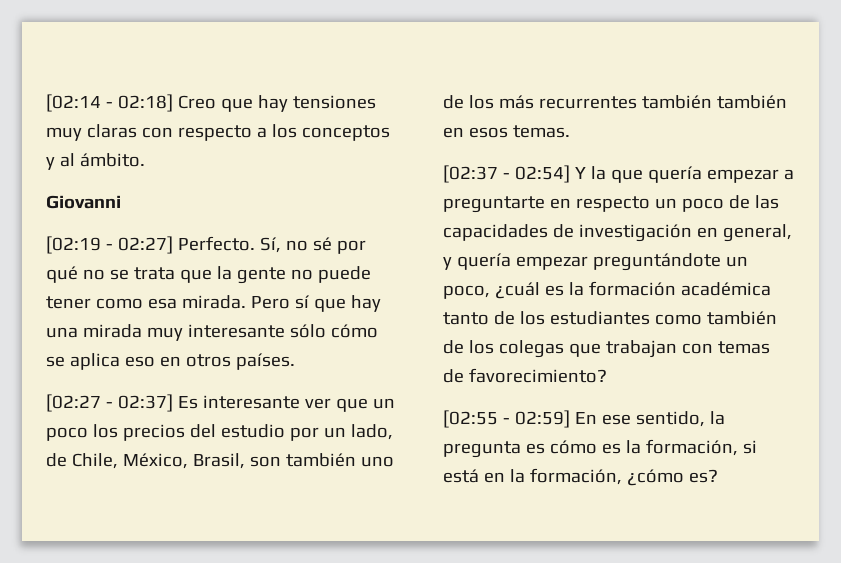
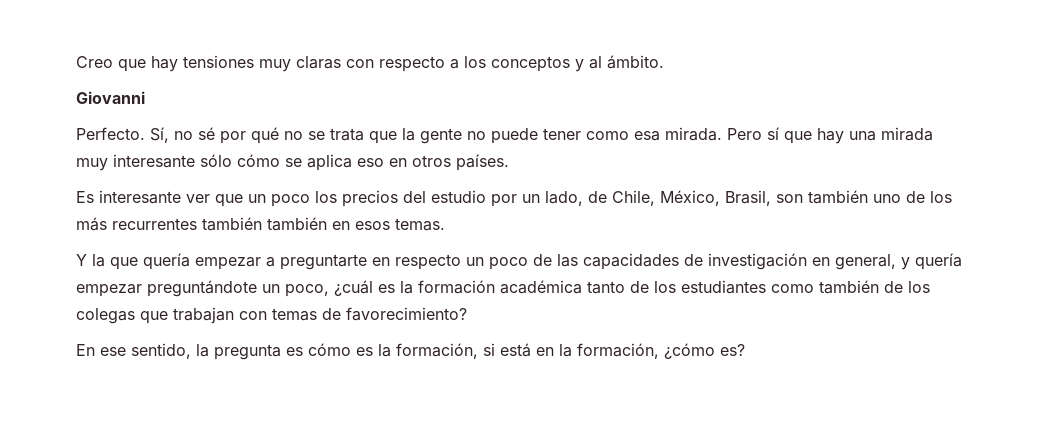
[46,94,173,112] [02:14 - 02:18] -> (76, 62) none
[46,236,173,254] [02:19 - 02:27] -> (145, 97) none
[46,394,173,412] [02:27 - 02:37] -> (509, 162) none
[443,165,570,183] [02:37 - 02:54] -> (445, 224) none
[443,410,570,428] [02:55 - 02:59] -> (467, 314) none

